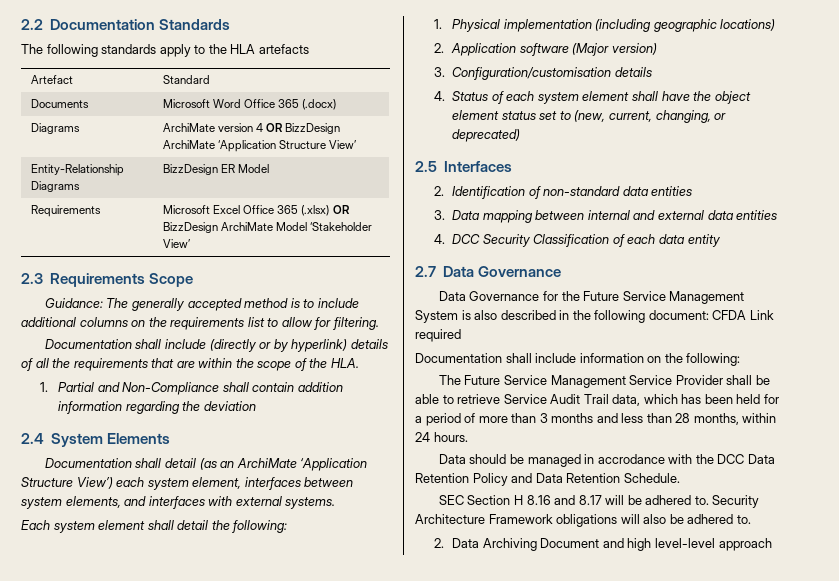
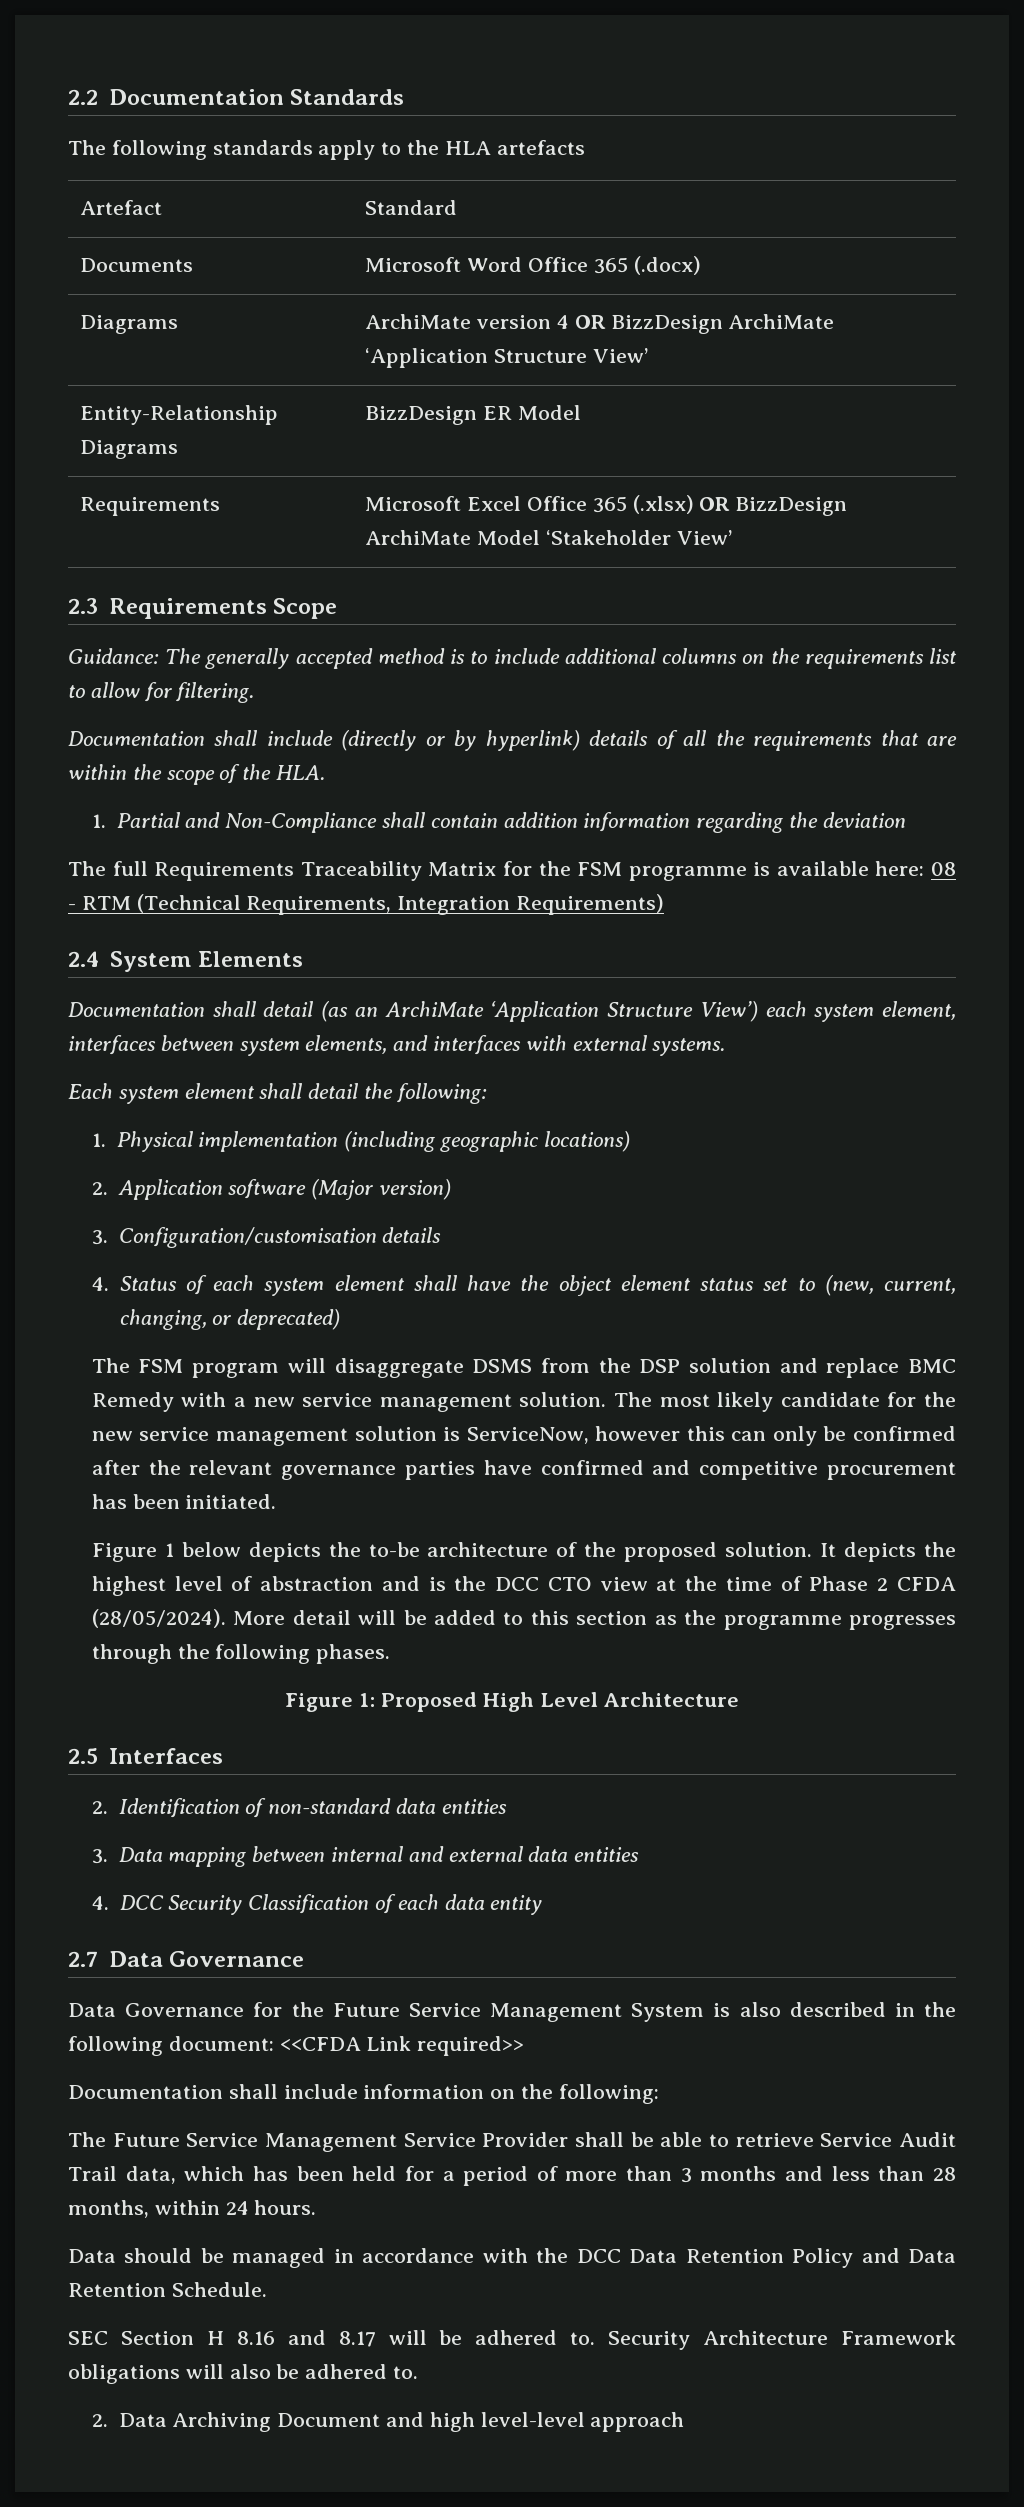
(256, 406) none -> [68,861,956,881] [68,894,665,915] // The full Requirements Traceability Matrix for the FSM programme is available here: 08 - RTM (Technical Requirements, Integration Requirements)
(521, 135) none -> [91,1358,956,1378] [91,1392,956,1412] [91,1426,956,1446] [91,1460,957,1480] [91,1494,277,1509] [91,1542,956,1562] [91,1576,956,1596] [91,1609,956,1630] [91,1644,391,1664] [285,1692,739,1712] // The FSM program will disaggregate DSMS from the DSP solution and replace BMC Remedy with a new service management solution. The most likely candidate for the new service management solution is ServiceNow, however this can only be confirmed after the relevant governance parties have confirmed and competitive procurement has been initiated. // Figure 1 below depicts the to-be architecture of the proposed solution. It depicts the highest level of abstraction and is the DCC CTO view at the time of Phase 2 CFDA (28/05/2024). More detail will be added to this section as the programme progresses through the following phases. // Figure 1: Proposed High Level Architecture
[712,310,774,320] [415,329,461,342] CFDA Link required -> [279,2036,525,2056] <<CFDA Link required>>
[597,454,665,464] accrodance -> [362,2248,475,2263] accordance

